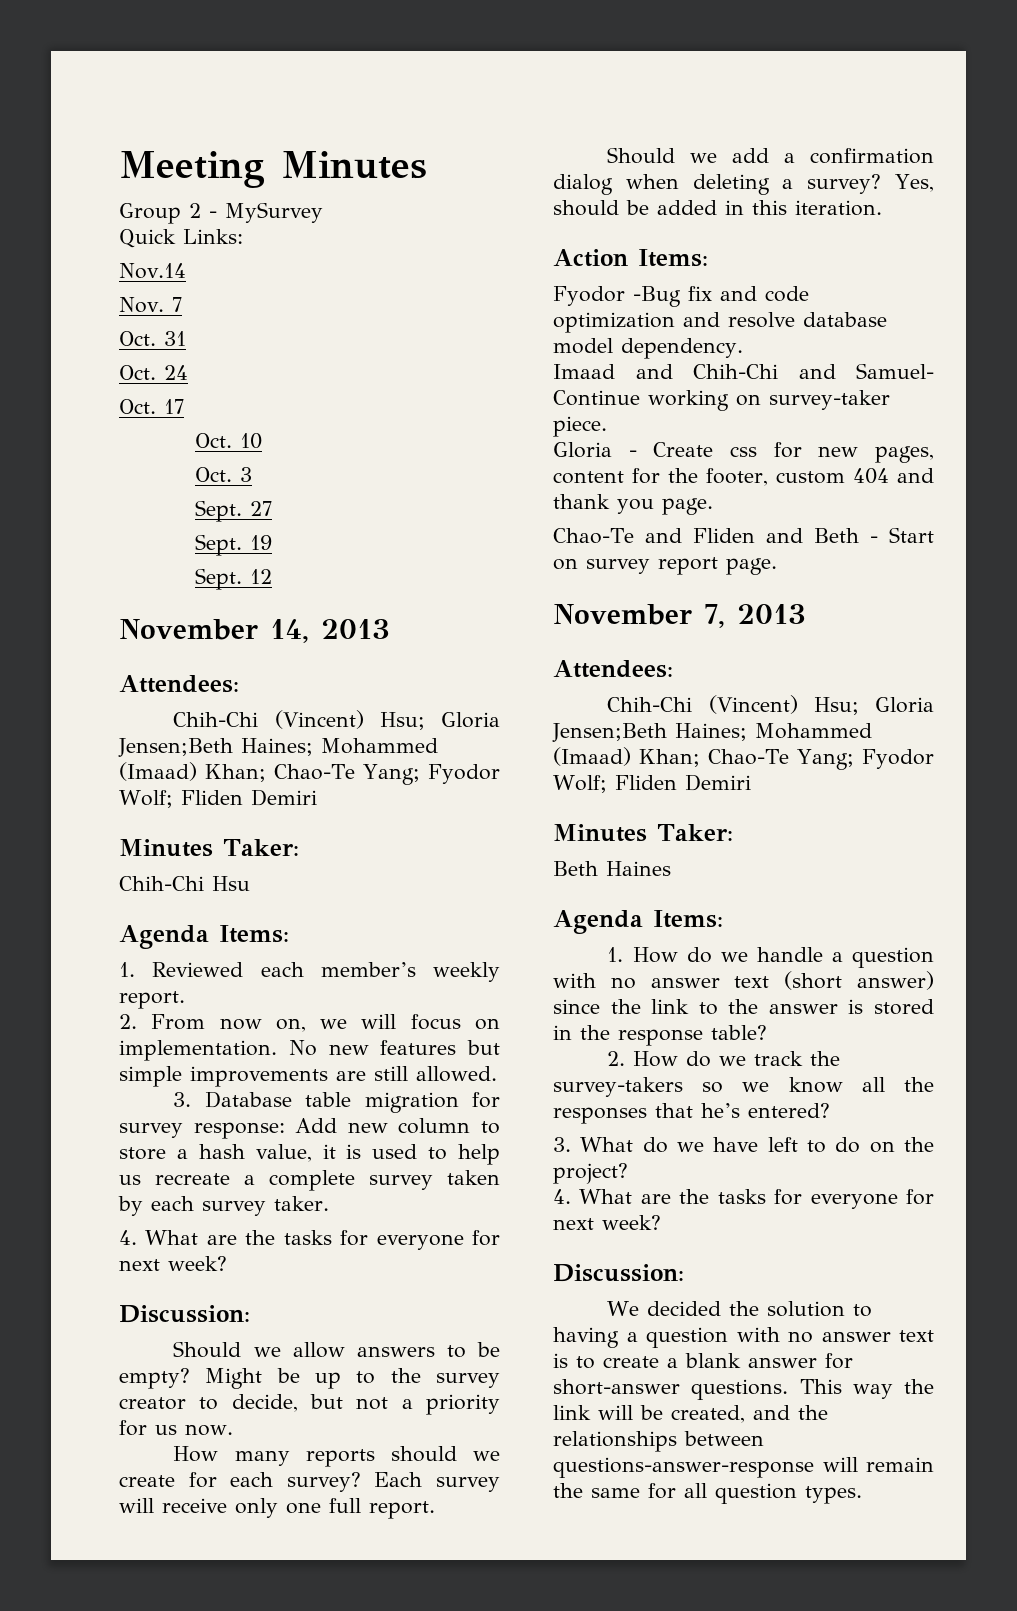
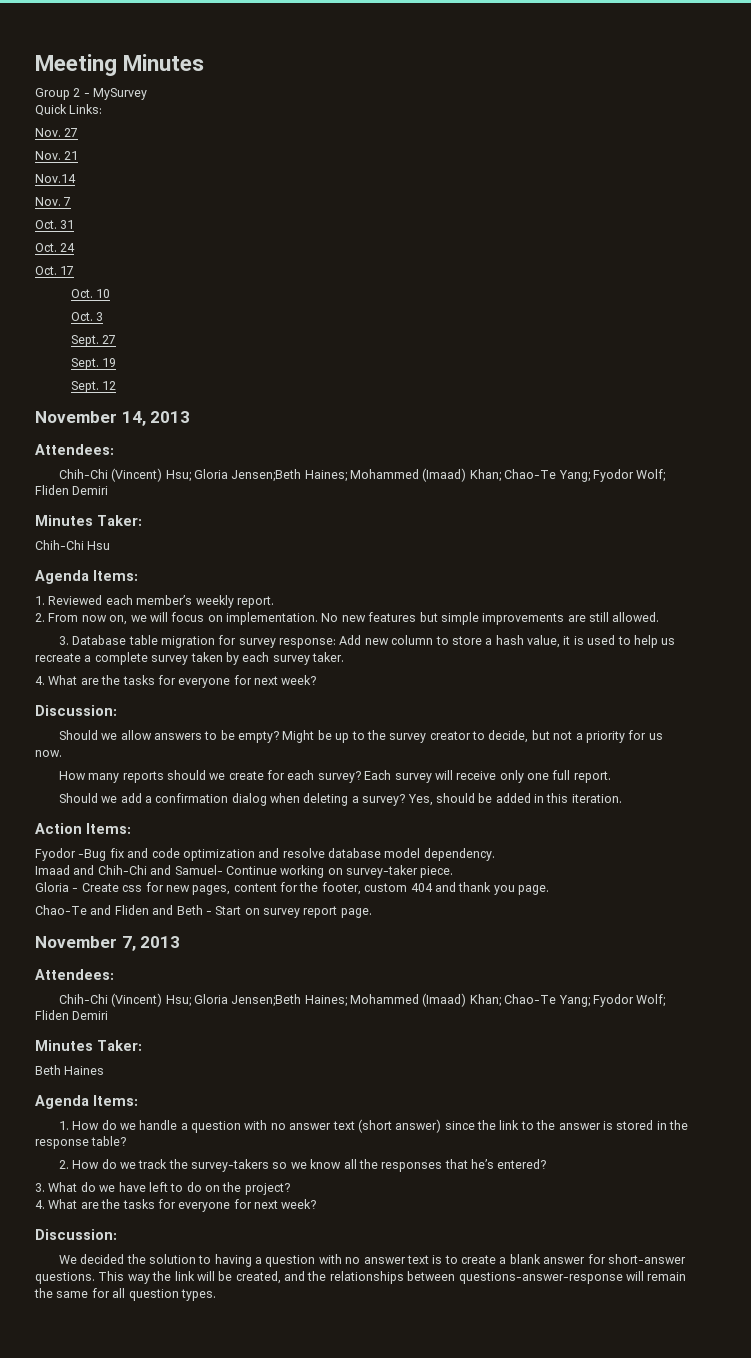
(243, 236) none -> [35,128,79,137] [35,151,79,160] // Nov. 27 // Nov. 21

